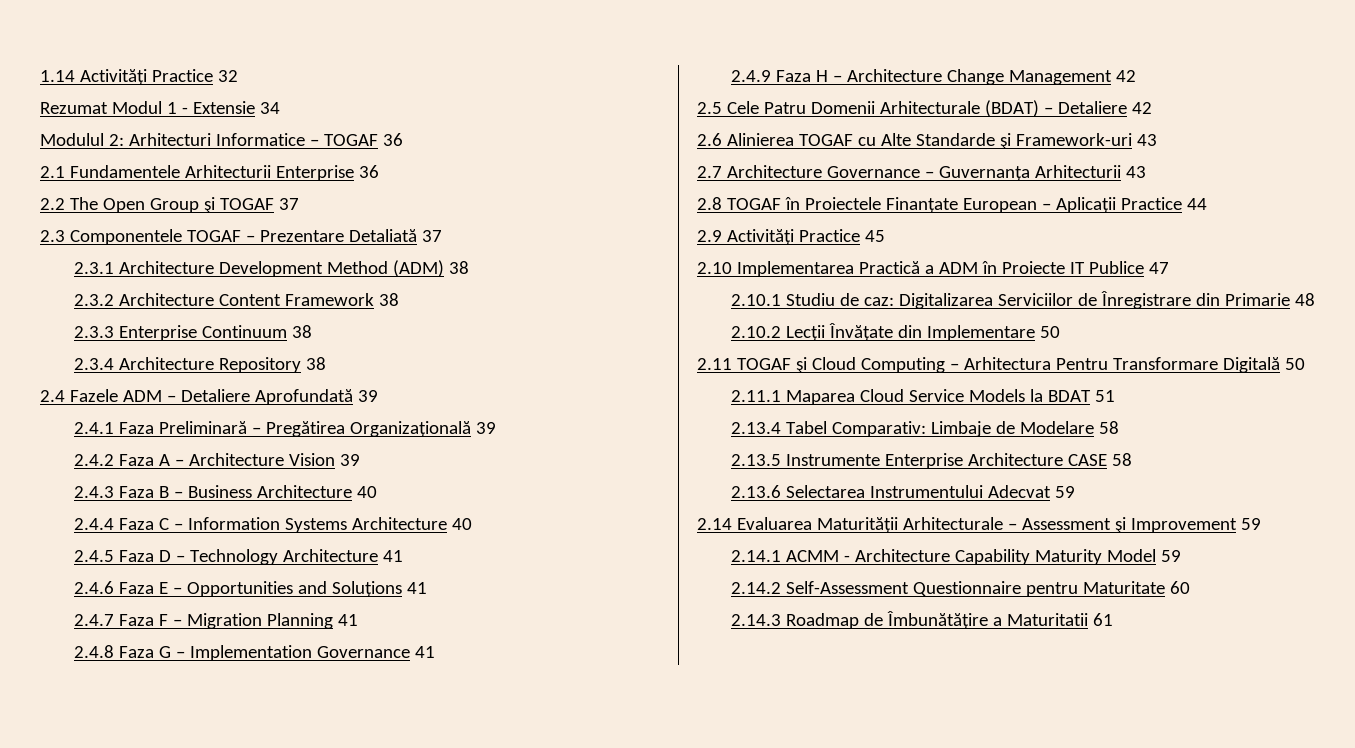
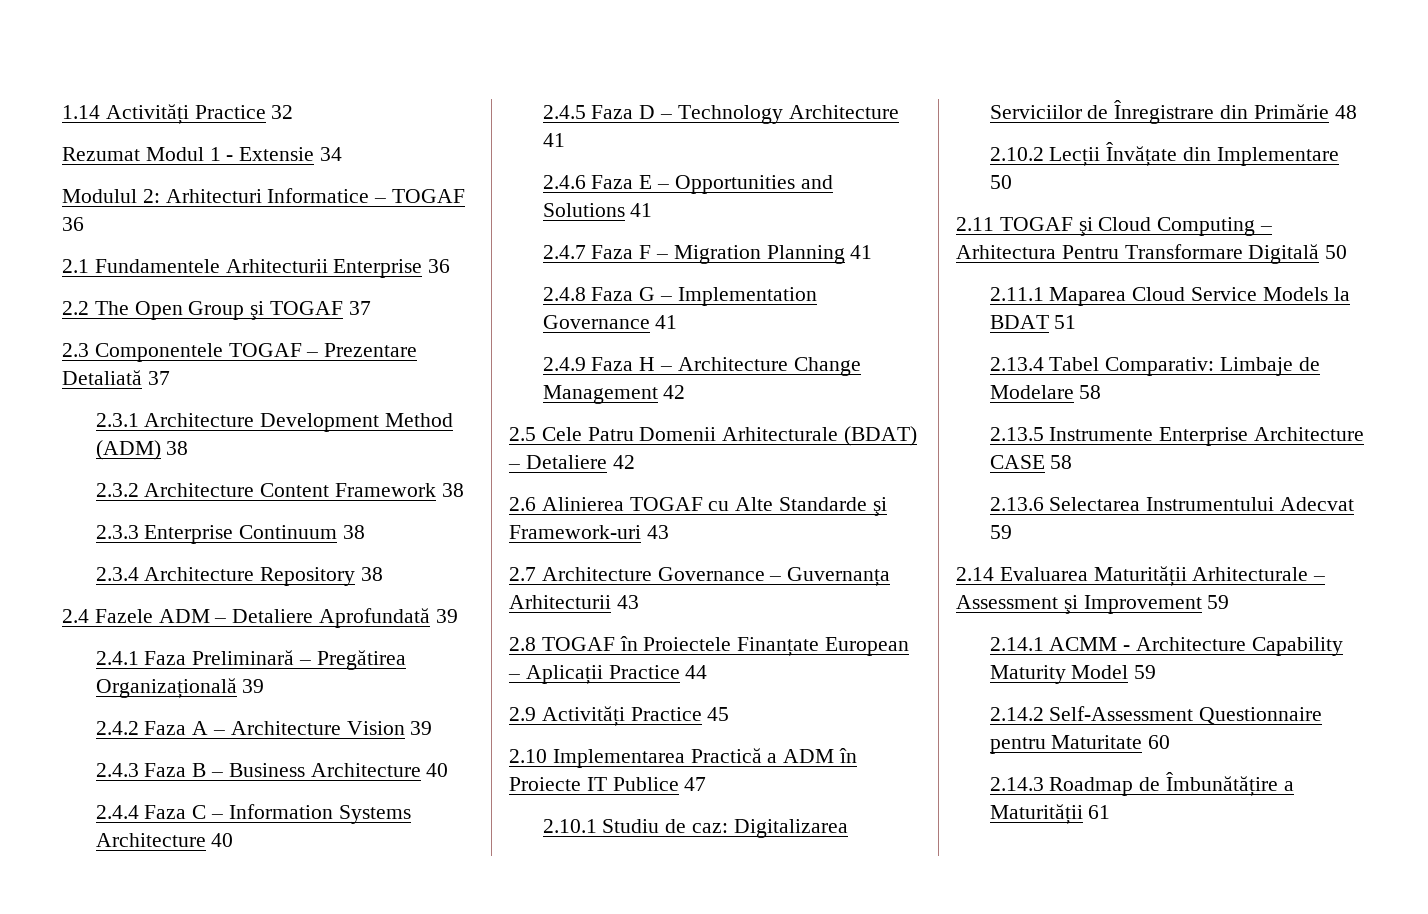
[331,581,402,597] Soluțions -> [542,203,625,217] Solutions
[1224,293,1290,306] Primarie -> [1253,104,1329,119] Primărie
[1006,613,1088,626] Maturitatii -> [989,804,1083,824] Maturității

